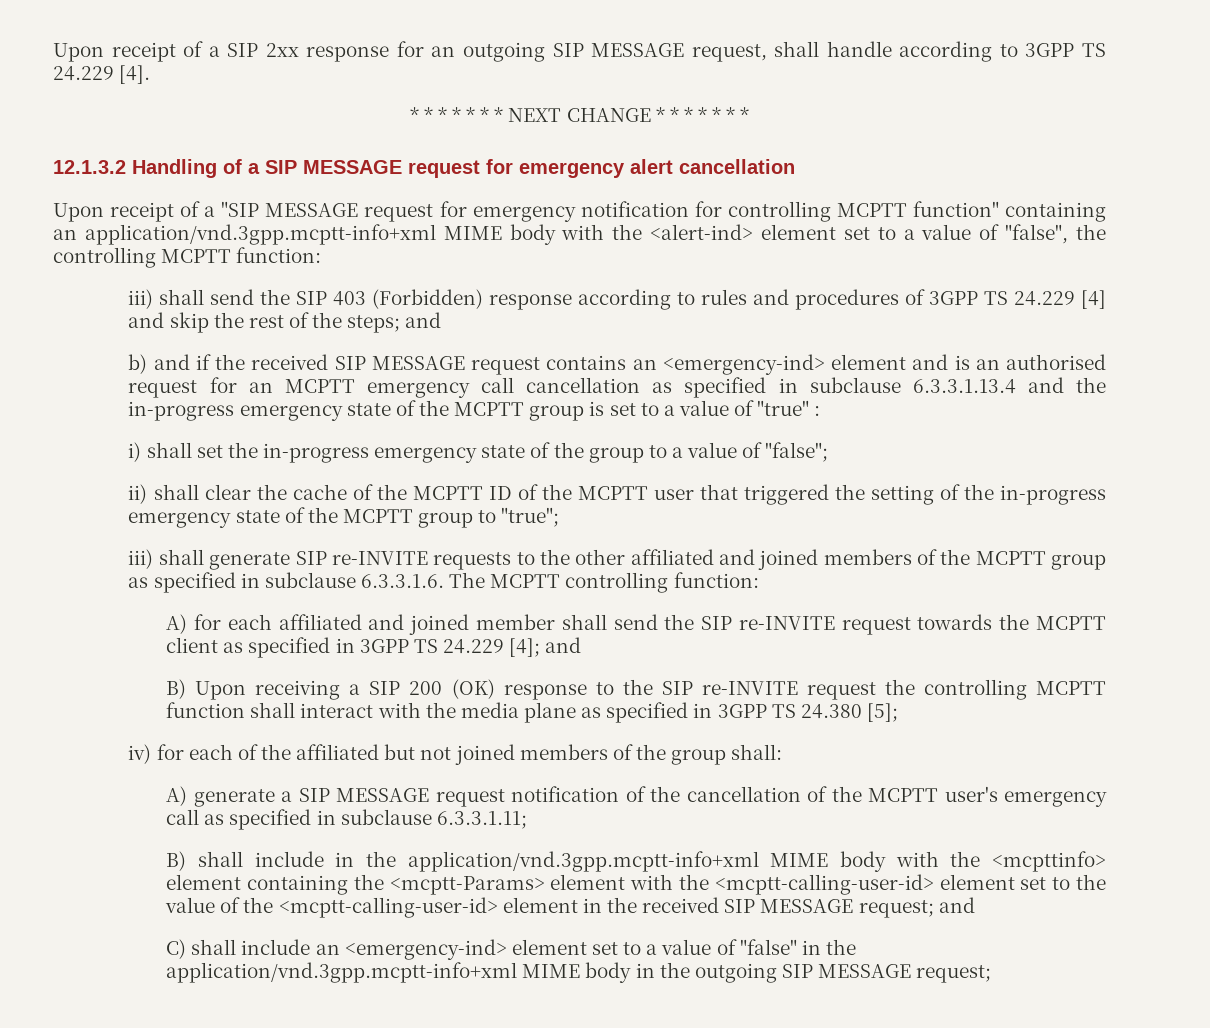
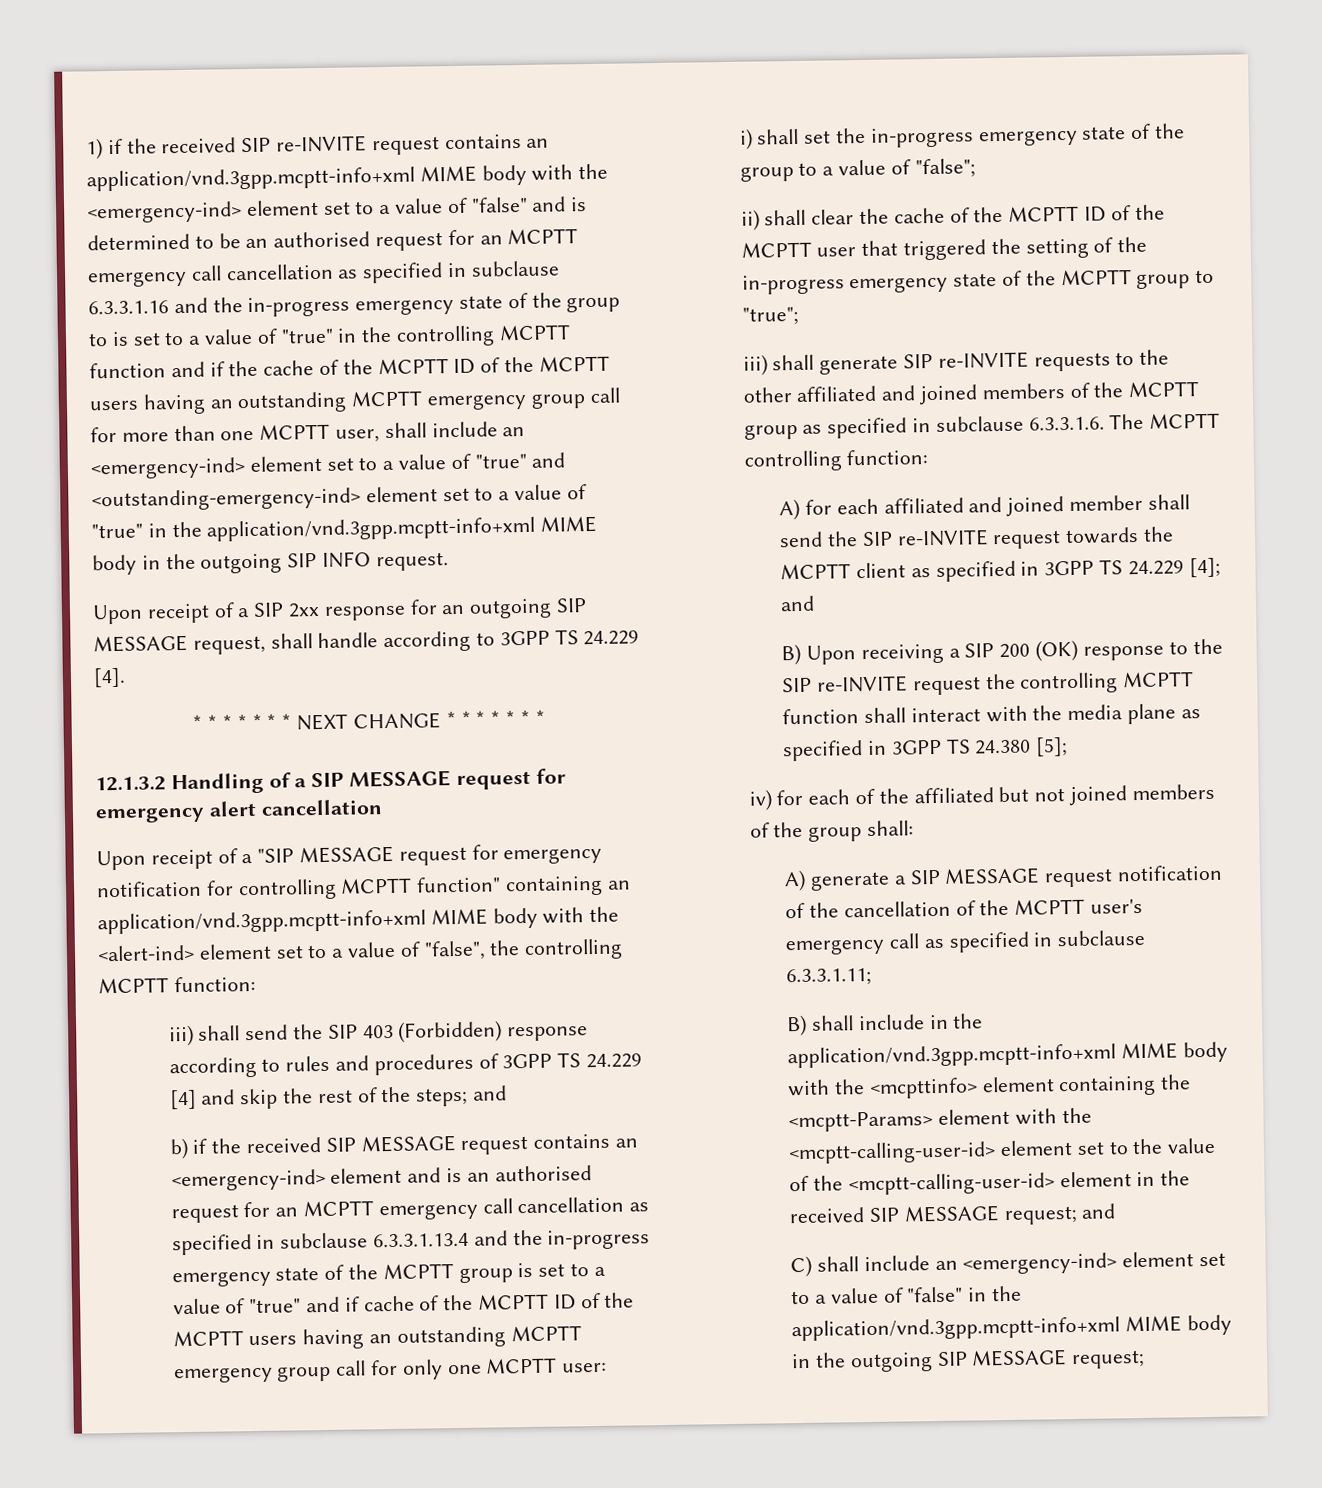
(53, 52) none -> [86,133,550,160] [86,163,609,192] [87,196,588,224] [87,228,579,252] [88,260,560,288] [88,292,621,318] [88,324,571,347] [89,355,610,379] [89,387,620,415] [90,421,526,443] [90,452,566,480] [91,484,587,512] [91,515,598,542] [92,551,449,576] 1) if the received SIP re-INVITE request contains an application/vnd.3gpp.mcptt-info+xml MIME body with the <emergency-ind> element set to a value of "false" and is determined to be an authorised request for an MCPTT emergency call cancellation as specified in subclause 6.3.3.1.16 and the in-progress emergency state of the group to is set to a value of "true" in the controlling MCPTT function and if the cache of the MCPTT ID of the MCPTT users having an outstanding MCPTT emergency group call for more than one MCPTT user, shall include an <emergency-ind> element set to a value of "true" and <outstanding-emergency-ind> element set to a value of "true" in the application/vnd.3gpp.mcptt-info+xml MIME body in the outgoing SIP INFO request. //
[153,354,190,370] and -> (189, 1148) none
[814,406,821,416] : -> [305,1292,635,1313] [172,1325,582,1350] [173,1357,608,1384] and if cache of the MCPTT ID of the MCPTT users having an outstanding MCPTT emergency group call for only one MCPTT user:

